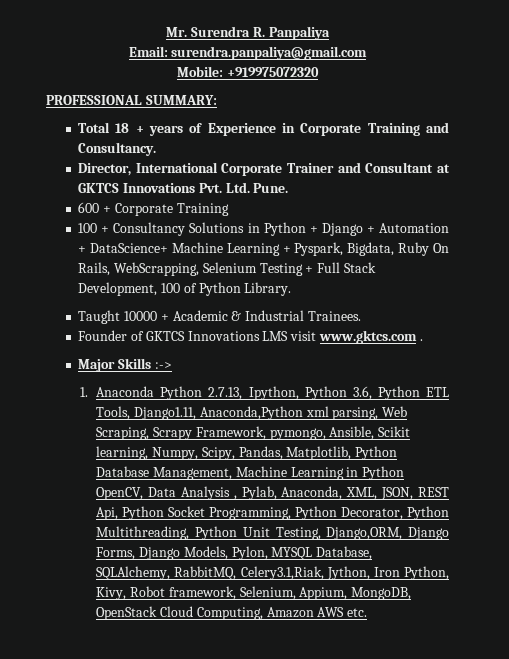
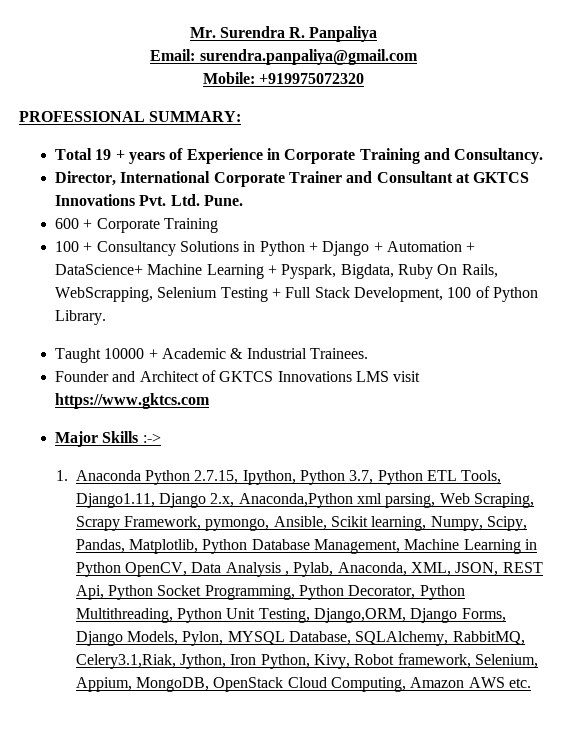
[115,123,130,133] 18 -> [95,149,112,160] 19
(128, 335) none -> [112,371,199,382] and Architect
[318,330,423,344] www.gktcs.com . -> [55,393,211,409] https://www.gktcs.com
[208,387,243,400] 2.7.13, -> [194,470,239,484] 2.7.15,
[352,386,372,400] 3.6, -> [349,470,374,484] 3.7,
(197, 413) none -> [159,493,235,508] Django 2.x,

